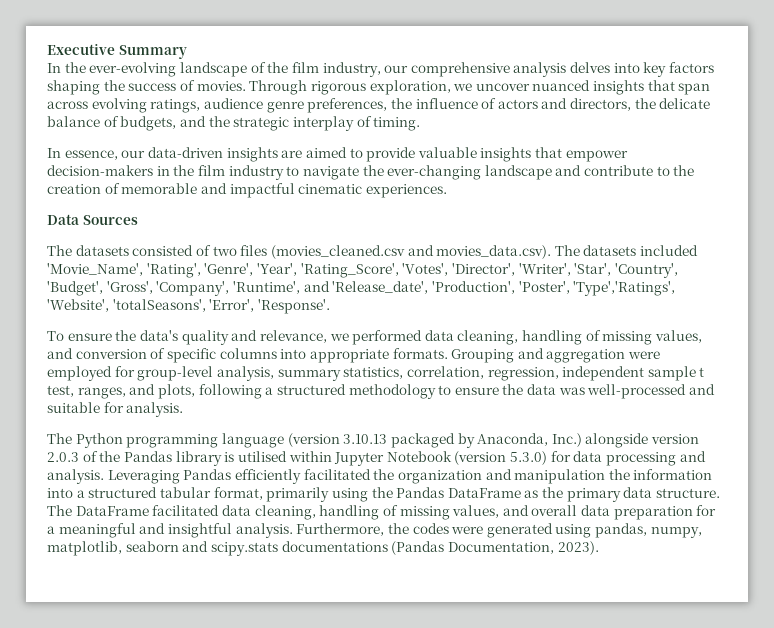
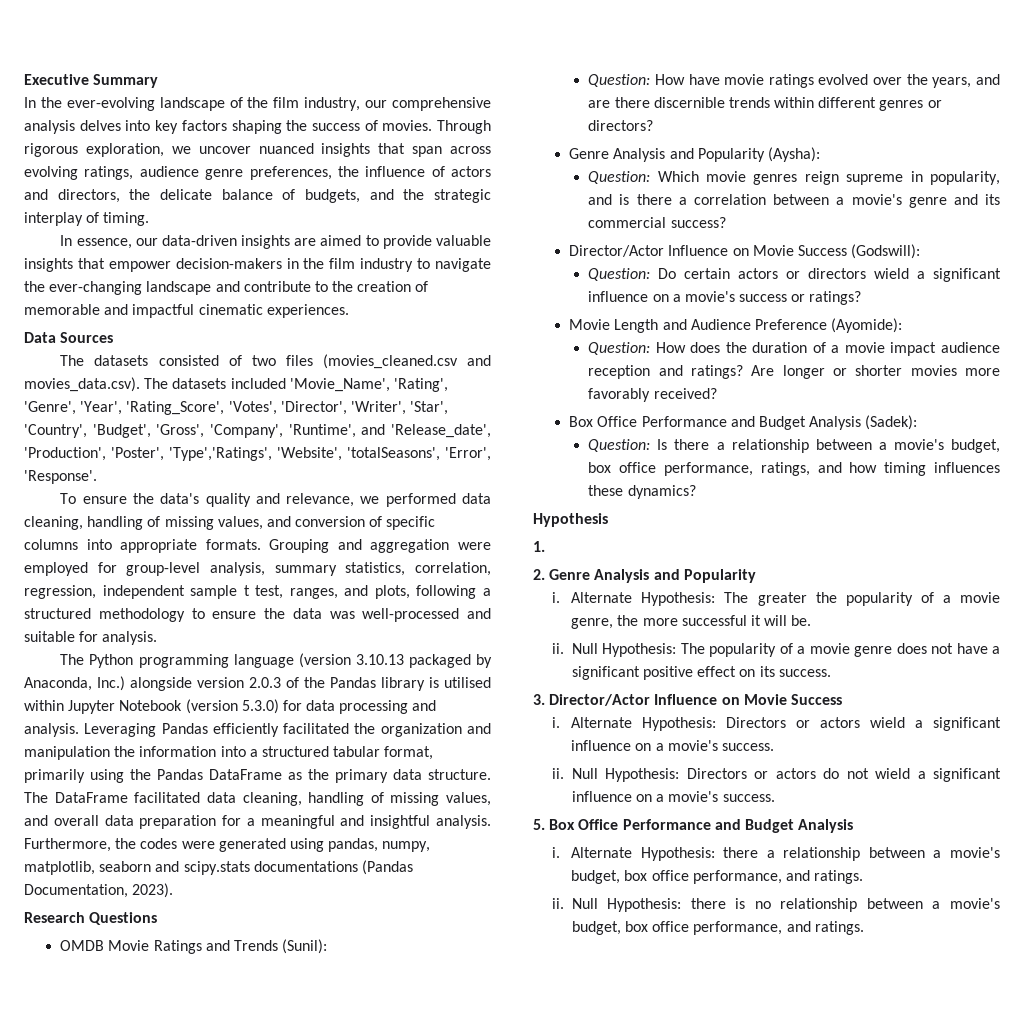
(599, 548) none -> [24,912,158,925] [60,939,328,954] [588,74,1000,88] [588,97,942,111] [588,120,654,131] [569,147,820,162] [588,171,1001,185] [588,194,1001,208] [588,217,726,228] [569,244,921,259] [588,268,1001,282] [588,291,862,305] [569,318,903,333] [588,342,1001,356] [588,365,1000,379] [588,388,717,402] [569,415,918,430] [588,439,1000,453] [588,462,1000,476] [588,485,696,499] [533,513,608,527] [533,541,545,552] [533,569,756,583] [552,592,1000,606] [571,615,812,629] [552,643,1000,657] [571,666,831,680] [533,694,842,706] [552,717,1001,731] [571,740,775,751] [552,768,1001,782] [571,791,775,802] [533,819,854,833] [552,847,1000,861] [571,870,864,884] [552,898,1000,912] [571,921,864,935] // Research Questions // OMDB Movie Ratings and Trends (Sunil): // Question: How have movie ratings evolved over the years, and are there discernible trends within different genres or directors? // Genre Analysis and Popularity (Aysha): // Question: Which movie genres reign supreme in popularity, and is there a correlation between a movie's genre and its commercial success? // Director/Actor Influence on Movie Success (Godswill): // Question: Do certain actors or directors wield a significant influence on a movie's success or ratings? // Movie Length and Audience Preference (Ayomide): // Question: How does the duration of a movie impact audience reception and ratings? Are longer or shorter movies more favorably received? // Box Office Performance and Budget Analysis (Sadek): // Question: Is there a relationship between a movie's budget, box office performance, ratings, and how timing influences these dynamics? // Hypothesis // 1. // 2. Genre Analysis and Popularity // i. Alternate Hypothesis: The greater the popularity of a movie genre, the more successful it will be. // ii. Null Hypothesis: The popularity of a movie genre does not have a significant positive effect on its success. // 3. Director/Actor Influence on Movie Success // i. Alternate Hypothesis: Directors or actors wield a significant influence on a movie's success. // ii. Null Hypothesis: Directors or actors do not wield a significant influence on a movie's success. // 5. Box Office Performance and Budget Analysis // i. Alternate Hypothesis: there a relationship between a movie's budget, box office performance, and ratings. // ii. Null Hypothesis: there is no relationship between a movie's budget, box office performance, and ratings.

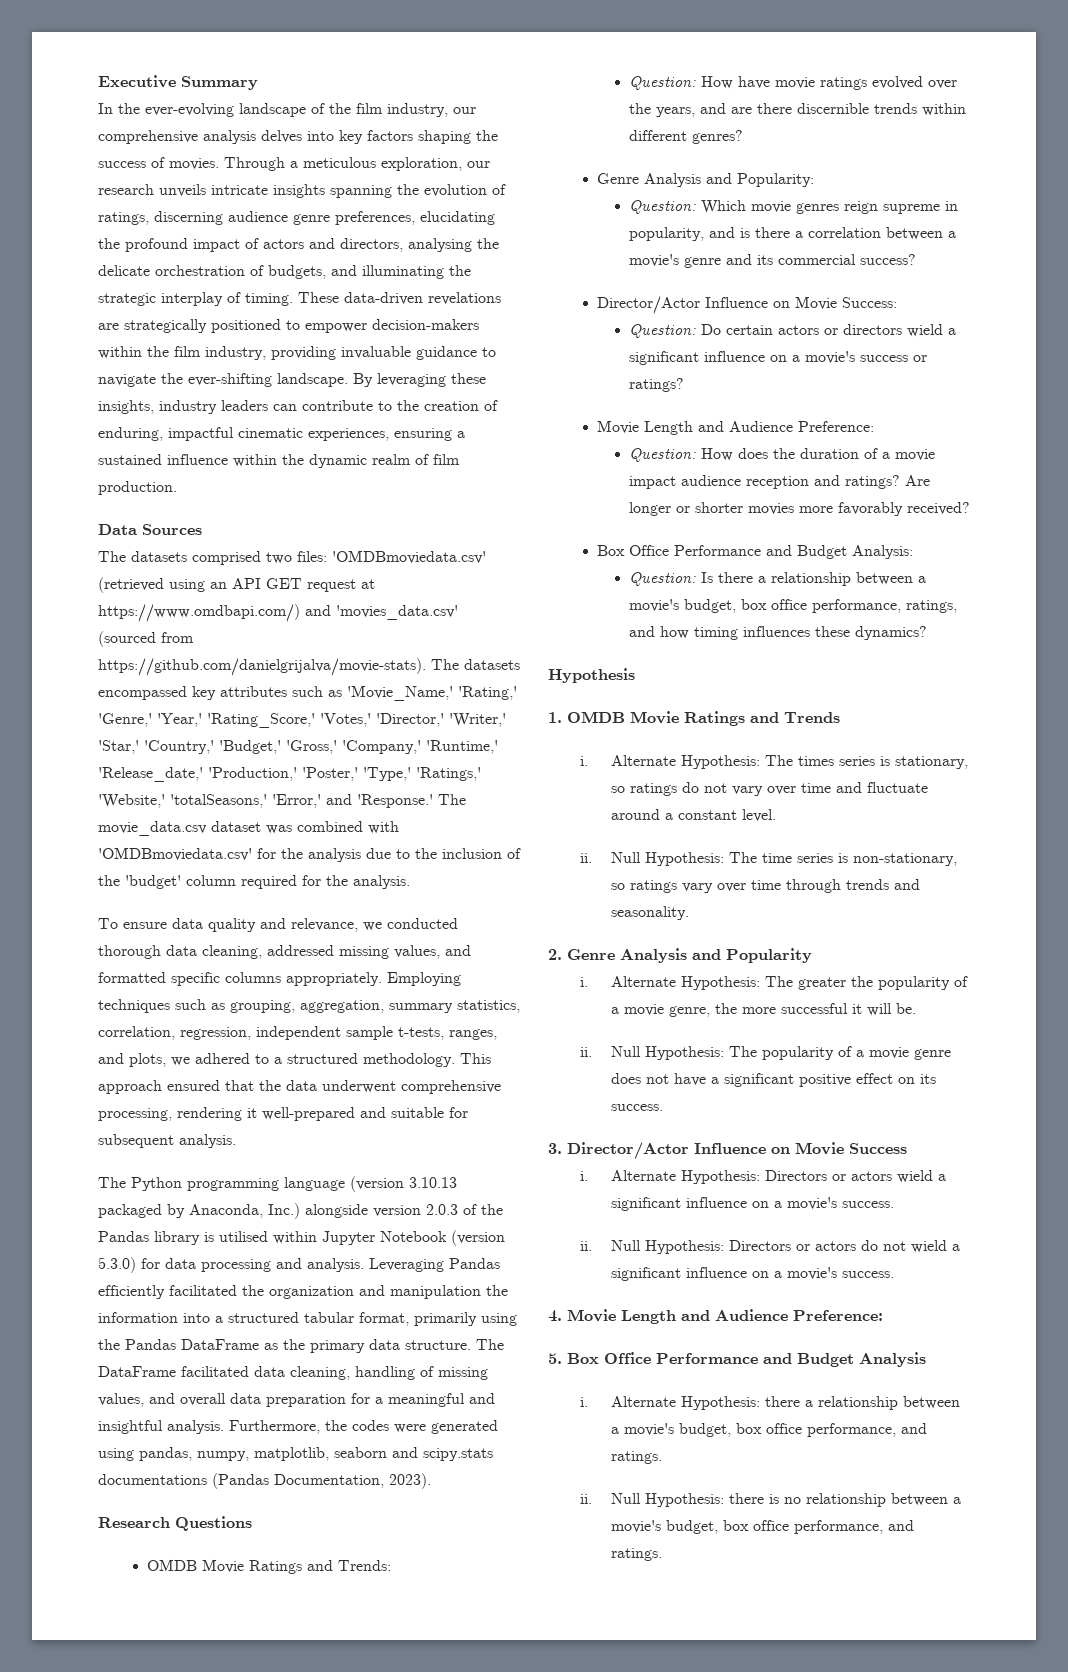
[24,143,491,157] [24,166,426,180] rigorous exploration, we uncover nuanced insights that span across evolving ratings, audience genre preferences, the influence -> [290,157,490,171] [98,184,506,198] [98,211,495,225] [98,238,240,252] a meticulous exploration, our research unveils intricate insights spanning the evolution of ratings, discerning audience genre preferences, elucidating the profound impact
(120, 196) none -> [408,238,472,252] analysing
[221,189,273,200] balance -> [155,265,245,276] orchestration
(394, 194) none -> [362,265,444,279] illuminating
[60,235,492,249] [24,258,105,272] // In essence, our data-driven insights are aimed to provide valuable insights that -> [298,292,501,305] [98,319,300,333] These data-driven revelations are strategically positioned to
[286,258,492,272] [24,281,240,295] in the film industry to navigate the ever-changing landscape and -> [98,346,496,360] [98,373,486,387] [98,400,297,414] within the film industry, providing invaluable guidance to navigate the ever-shifting landscape. By leveraging these insights, industry leaders can
[24,304,349,318] [24,332,114,343] [60,354,491,369] [24,377,448,392] [24,401,449,415] [24,424,492,438] [24,447,491,461] [24,470,97,484] memorable and impactful cinematic experiences. // Data Sources // The datasets consisted of two files (movies_cleaned.csv and movies_data.csv). The datasets included 'Movie_Name', 'Rating', 'Genre', 'Year', 'Rating_Score', 'Votes', 'Director', 'Writer', 'Star', 'Country', 'Budget', 'Gross', 'Company', 'Runtime', and 'Release_date', 'Production', 'Poster', 'Type','Ratings', 'Website', 'totalSeasons', 'Error', 'Response'. -> [98,427,465,441] [98,454,460,468] [98,481,177,495] [98,524,202,535] [98,550,486,565] [98,577,375,593] [98,604,458,622] [98,631,194,647] [98,658,520,676] [98,685,517,701] [98,713,506,728] [98,740,498,754] [98,767,481,782] [98,794,466,808] [98,821,399,836] [98,847,521,862] [98,875,410,889] enduring, impactful cinematic experiences, ensuring a sustained influence within the dynamic realm of film production. // Data Sources // The datasets comprised two files: 'OMDBmoviedata.csv' (retrieved using an API GET request at https://www.omdbapi.com/) and 'movies_data.csv' (sourced from https://github.com/danielgrijalva/movie-stats). The datasets encompassed key attributes such as 'Movie_Name,' 'Rating,' 'Genre,' 'Year,' 'Rating_Score,' 'Votes,' 'Director,' 'Writer,' 'Star,' 'Country,' 'Budget,' 'Gross,' 'Company,' 'Runtime,' 'Release_date,' 'Production,' 'Poster,' 'Type,' 'Ratings,' 'Website,' 'totalSeasons,' 'Error,' and 'Response.' The movie_data.csv dataset was combined with 'OMDBmoviedata.csv' for the analysis due to the inclusion of the 'budget' column required for the analysis.
[132,493,200,504] the data's -> [172,918,203,929] data
[385,493,491,507] [24,516,436,530] [24,539,491,553] [24,562,265,576] performed data cleaning, handling of missing values, and conversion of specific columns into appropriate formats. Grouping and aggregation were employed for group-level analysis, -> [387,918,458,929] [98,945,471,959] [98,972,461,986] [98,999,384,1013] conducted thorough data cleaning, addressed missing values, and formatted specific columns appropriately. Employing techniques such as grouping, aggregation,
[243,585,284,599] t test, -> [398,1027,444,1040] t-tests,
[416,585,491,599] [24,608,460,622] following a structured methodology to ensure the data was well-processed -> [171,1053,491,1067] [98,1080,501,1094] [98,1107,355,1121] we adhered to a structured methodology. This approach ensured that the data underwent comprehensive processing, rendering it well-prepared
(99, 636) none -> [98,1134,174,1148] subsequent
[233,939,328,954] Trends (Sunil): -> [338,1560,392,1571] Trends:
[879,100,942,111] [588,120,654,131] [569,147,820,162] genres or directors? // Genre Analysis and Popularity (Aysha): -> [691,130,743,144] [597,173,815,187] genres? // Genre Analysis and Popularity:
[797,244,921,259] Success (Godswill): -> [842,297,898,308] Success:
[754,318,903,333] Preference (Ayomide): -> [798,421,875,432] Preference:
[809,415,918,430] Analysis (Sadek): -> [852,545,914,559] Analysis:
(545, 546) none -> [567,711,840,726] [579,755,969,769] [611,782,929,796] [611,809,777,822] [579,852,958,866] [611,879,921,893] [611,906,690,920] OMDB Movie Ratings and Trends // i. Alternate Hypothesis: The times series is stationary, so ratings do not vary over time and fluctuate around a constant level. // ii. Null Hypothesis: The time series is non-stationary, so ratings vary over time through trends and seasonality.
(775, 798) none -> [548,1309,883,1324] // 4. Movie Length and Audience Preference:

